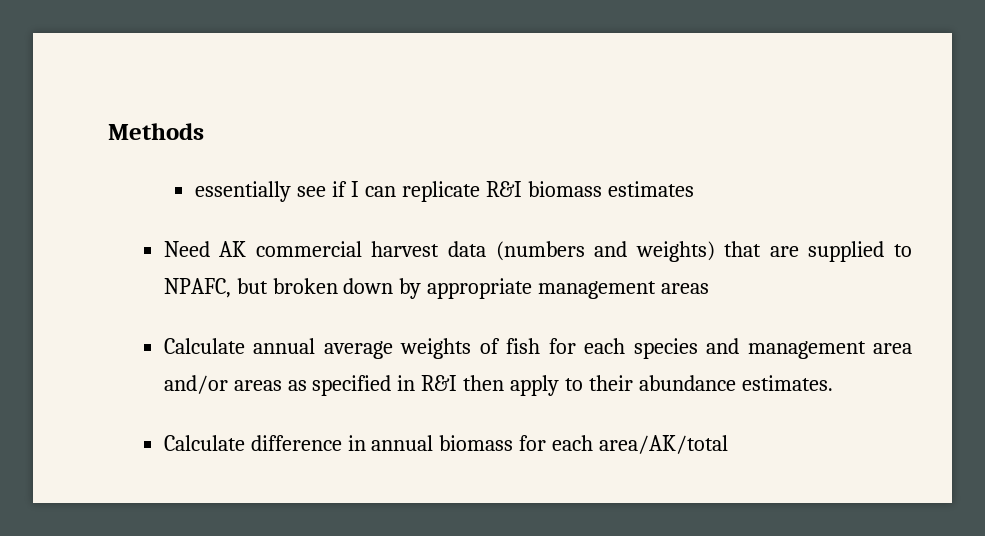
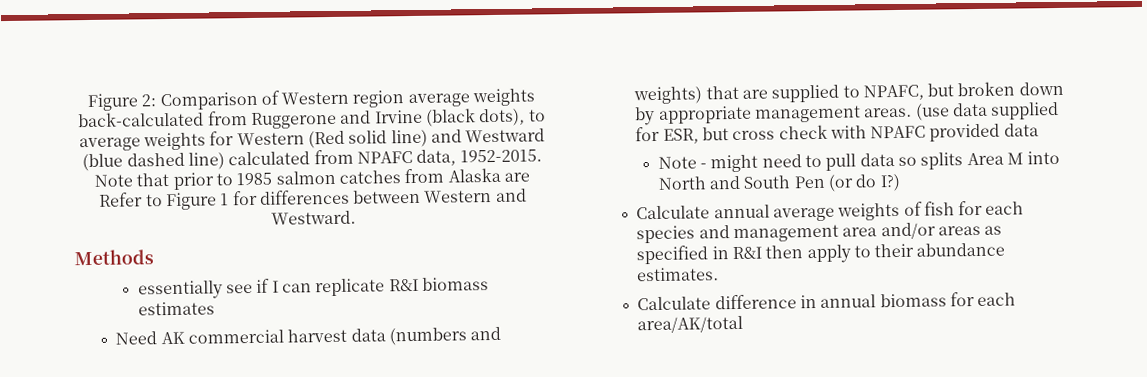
(108, 131) none -> [86,88,536,112] [78,108,546,129] [78,128,546,152] [82,149,542,172] [94,167,530,190] [99,188,527,211] [270,210,356,225] Figure 2: Comparison of Western region average weights back-calculated from Ruggerone and Irvine (black dots), to average weights for Western (Red solid line) and Westward (blue dashed line) calculated from NPAFC data, 1952-2015. Note that prior to 1985 salmon catches from Alaska are Refer to Figure 1 for differences between Western and Westward. //
[661,283,710,294] areas -> [864,101,1060,121] [635,123,1039,144] [657,150,1061,173] [657,173,901,192] areas. (use data supplied for ESR, but cross check with NPAFC provided data // Note - might need to pull data so splits Area M into North and South Pen (or do I?)

